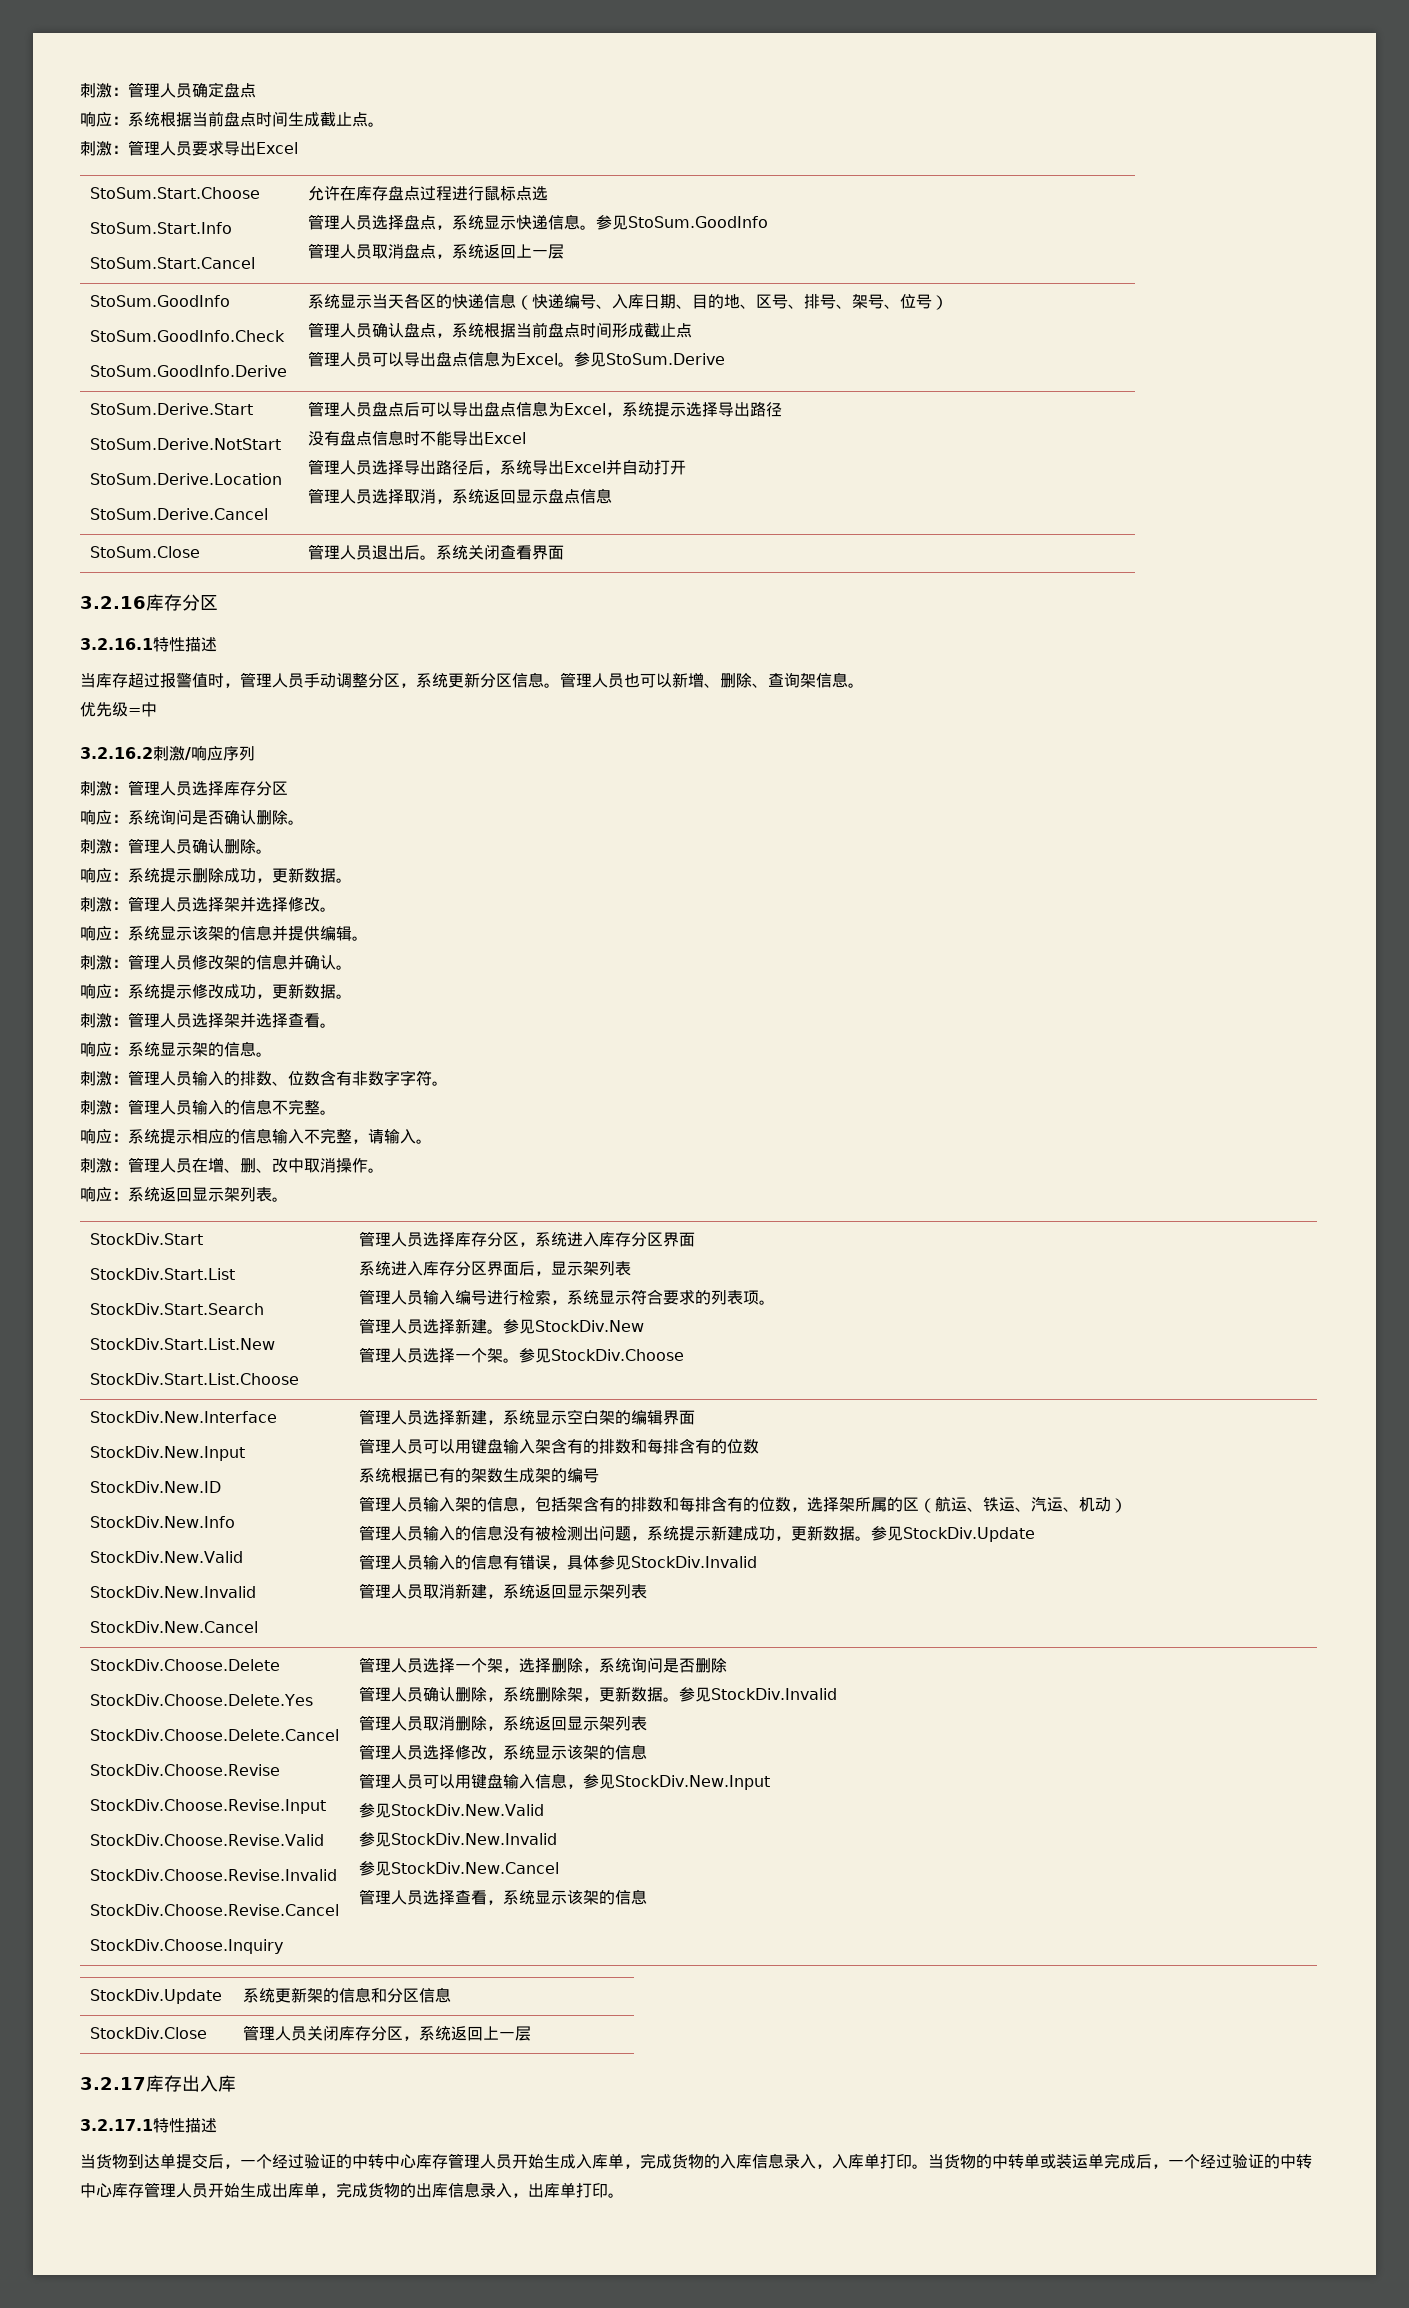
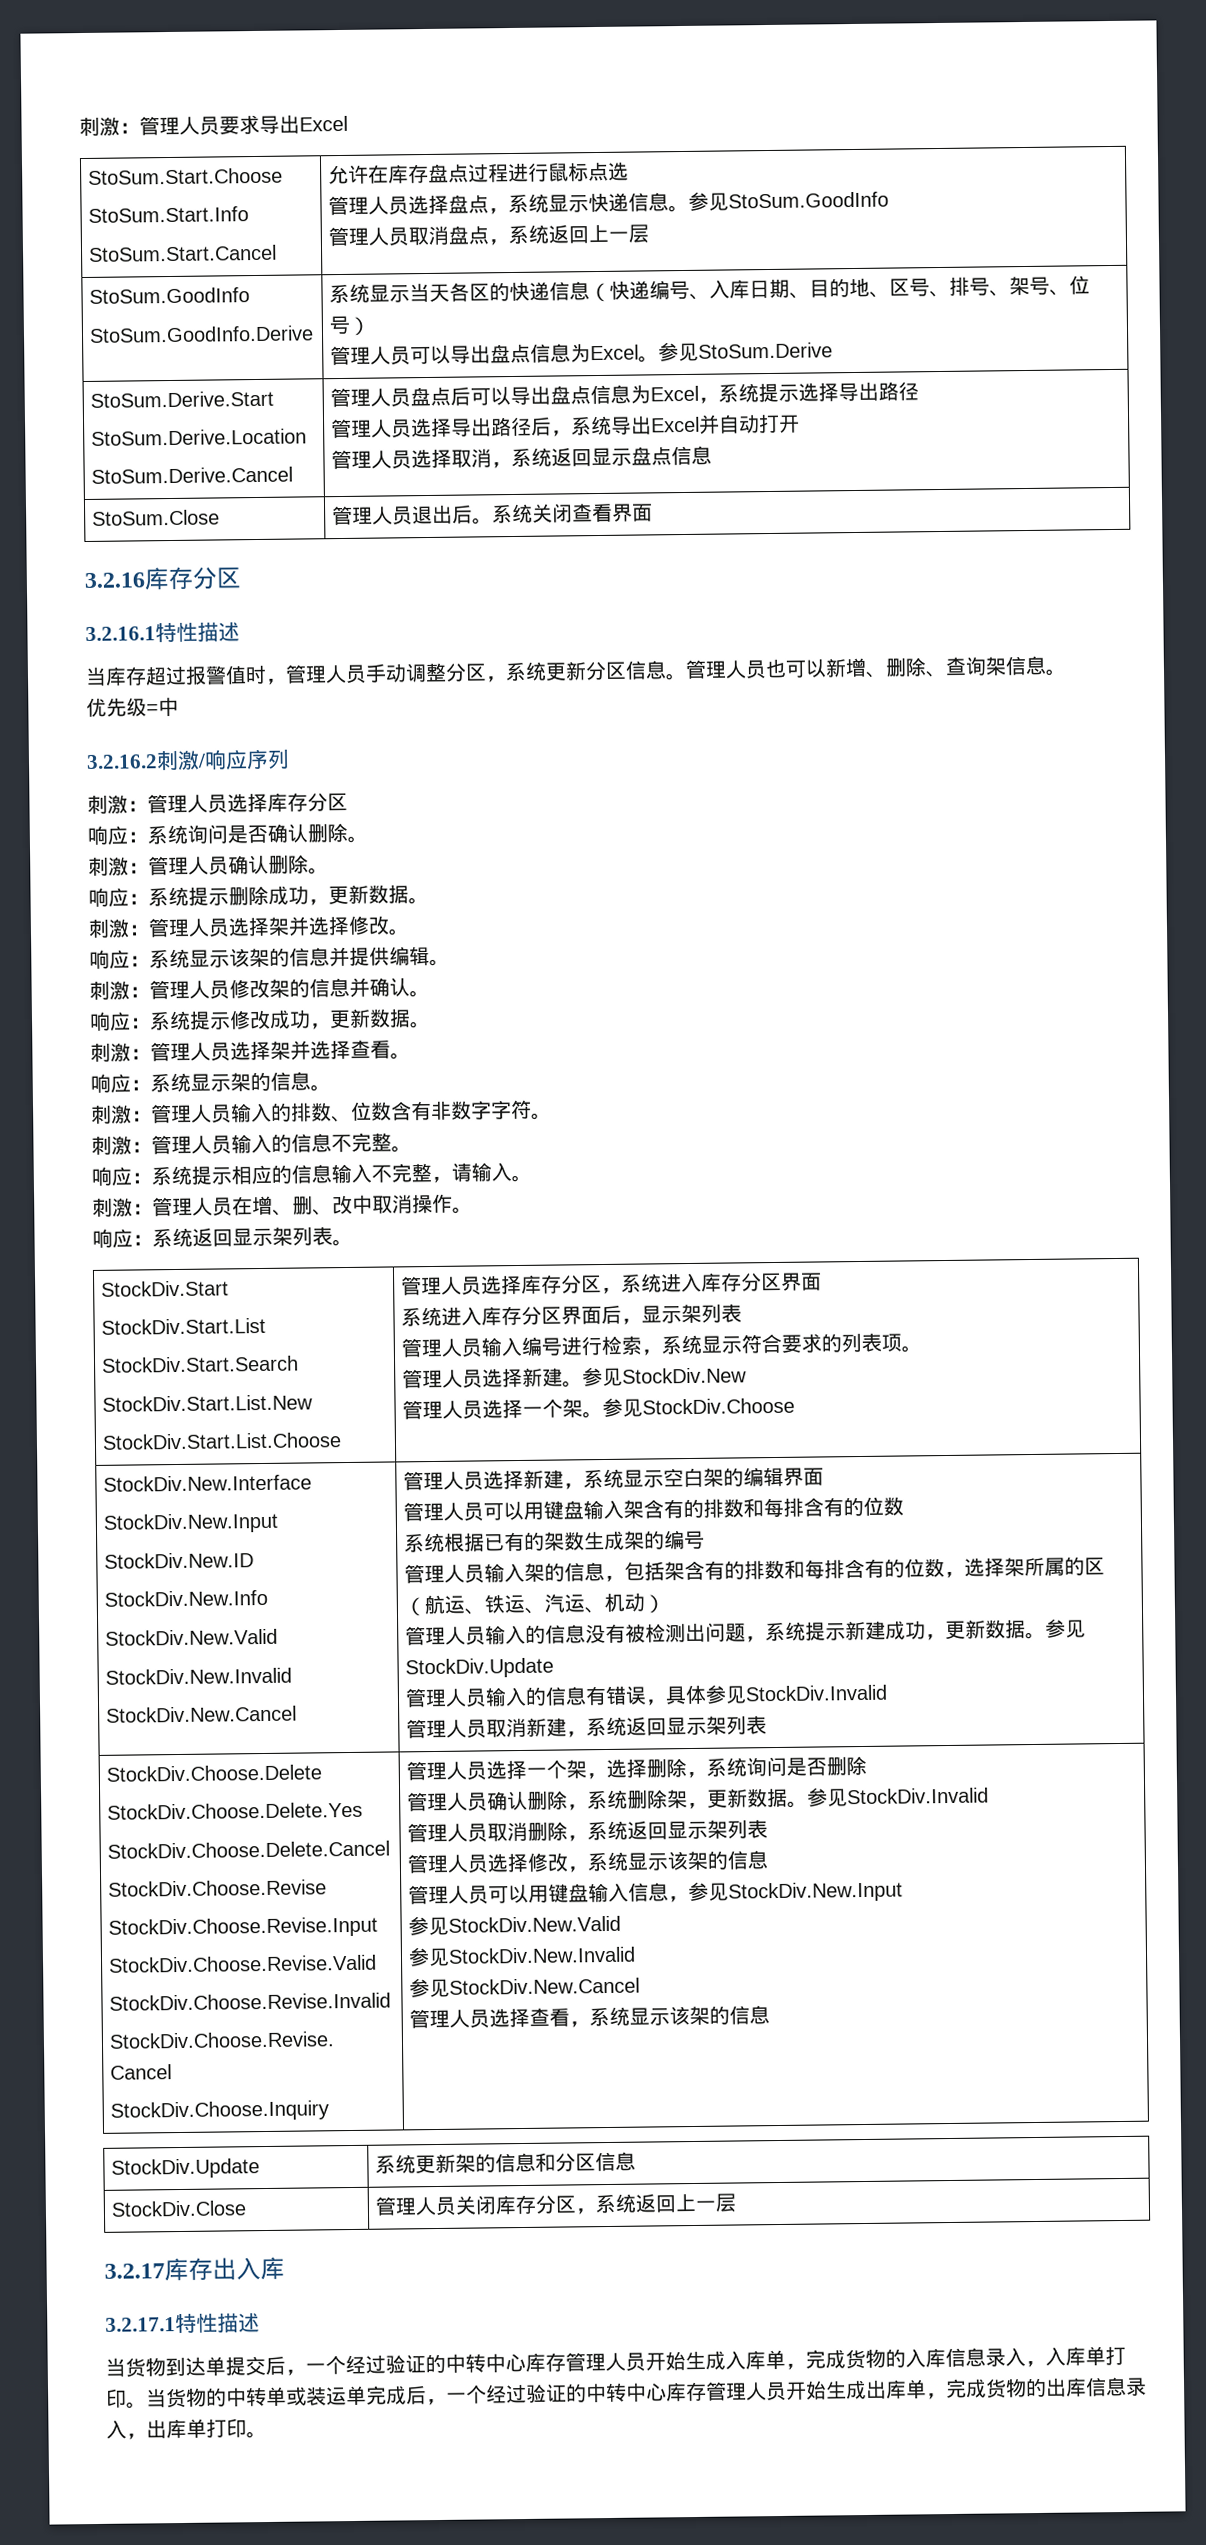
[80,82,256,98] [80,111,384,127] [80,140,192,156] 刺激：管理人员确定盘点 // 响应：系统根据当前盘点时间生成截止点。 // 刺激：管理人员 -> [79,116,220,137] 刺激：管理人员
[90,330,286,342] // StoSum.GoodInfo.Check -> (251, 295) none
[308,322,693,338] // 管理人员确认盘点，系统根据当前盘点时间形成截止点 -> (372, 326) none
[90,438,282,450] // StoSum.Derive.NotStart -> (275, 399) none
[308,430,527,446] // 没有盘点信息时不能导出Excel -> (920, 391) none

